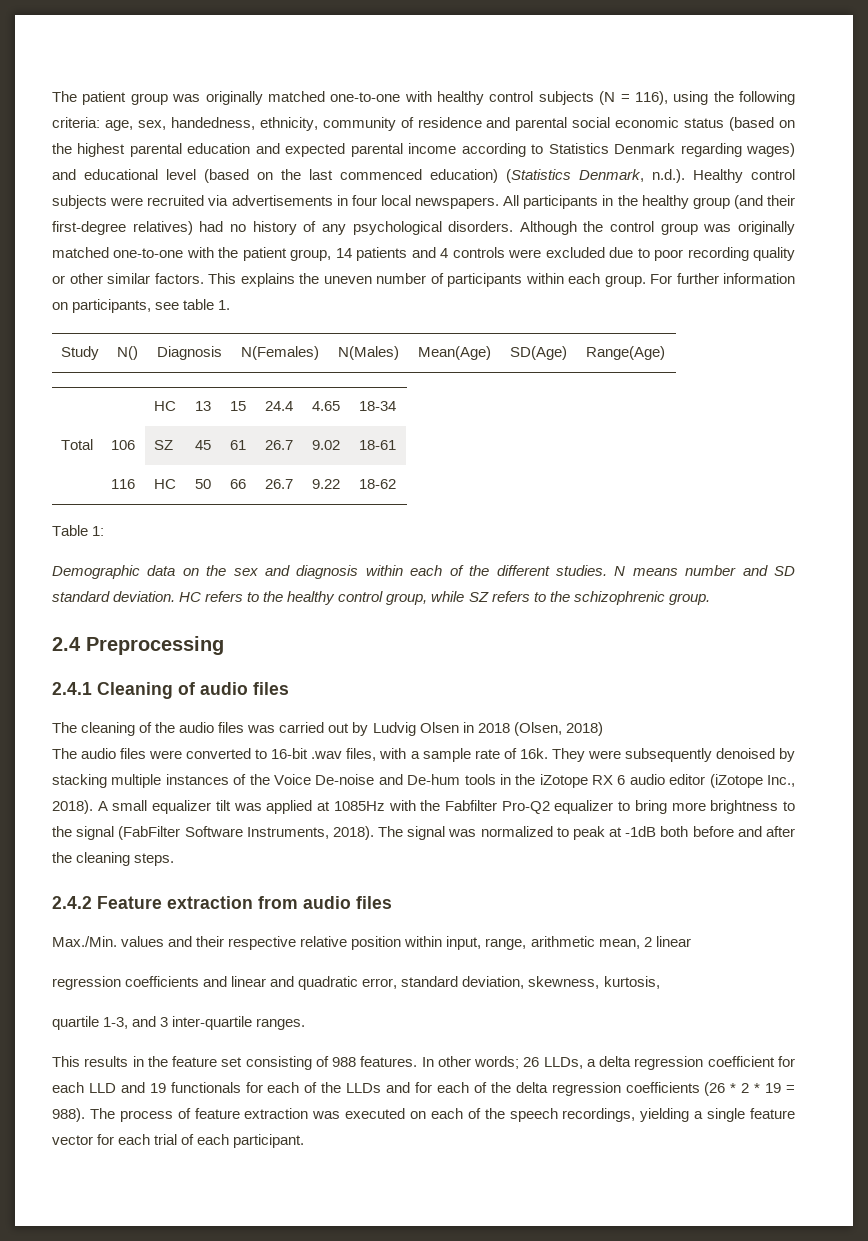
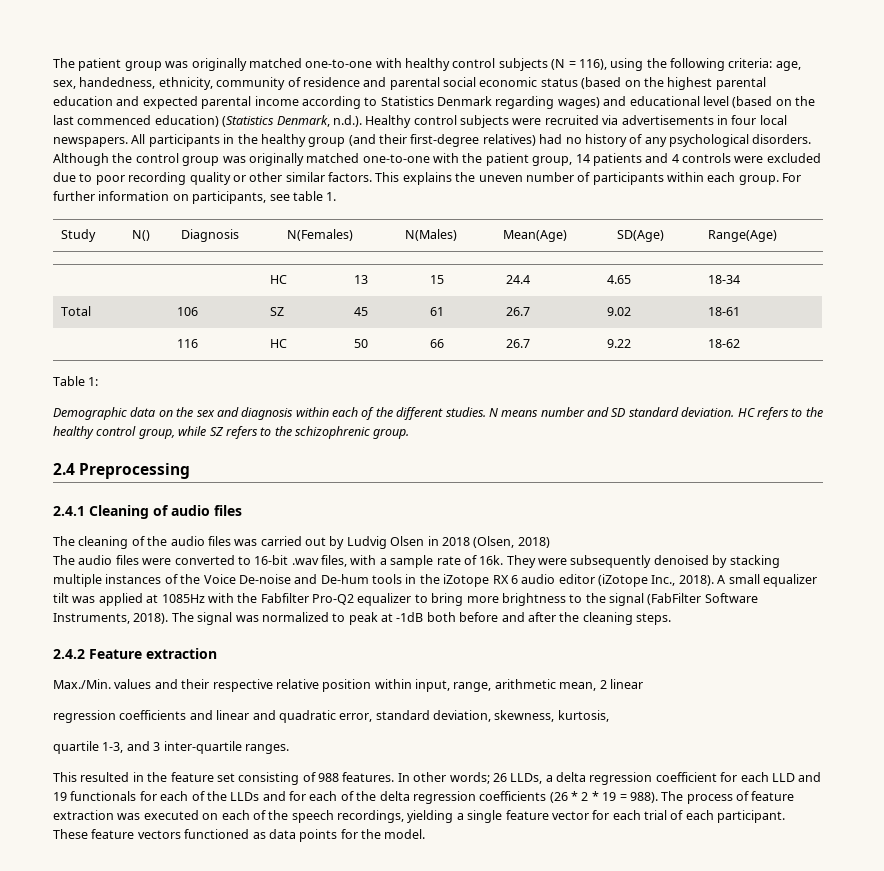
[258,896,392,909] from audio files -> (217, 653) none
[84,1056,129,1067] results -> [80,772,130,782] resulted
(305, 1141) none -> [53,829,426,842] These feature vectors functioned as data points for the model.

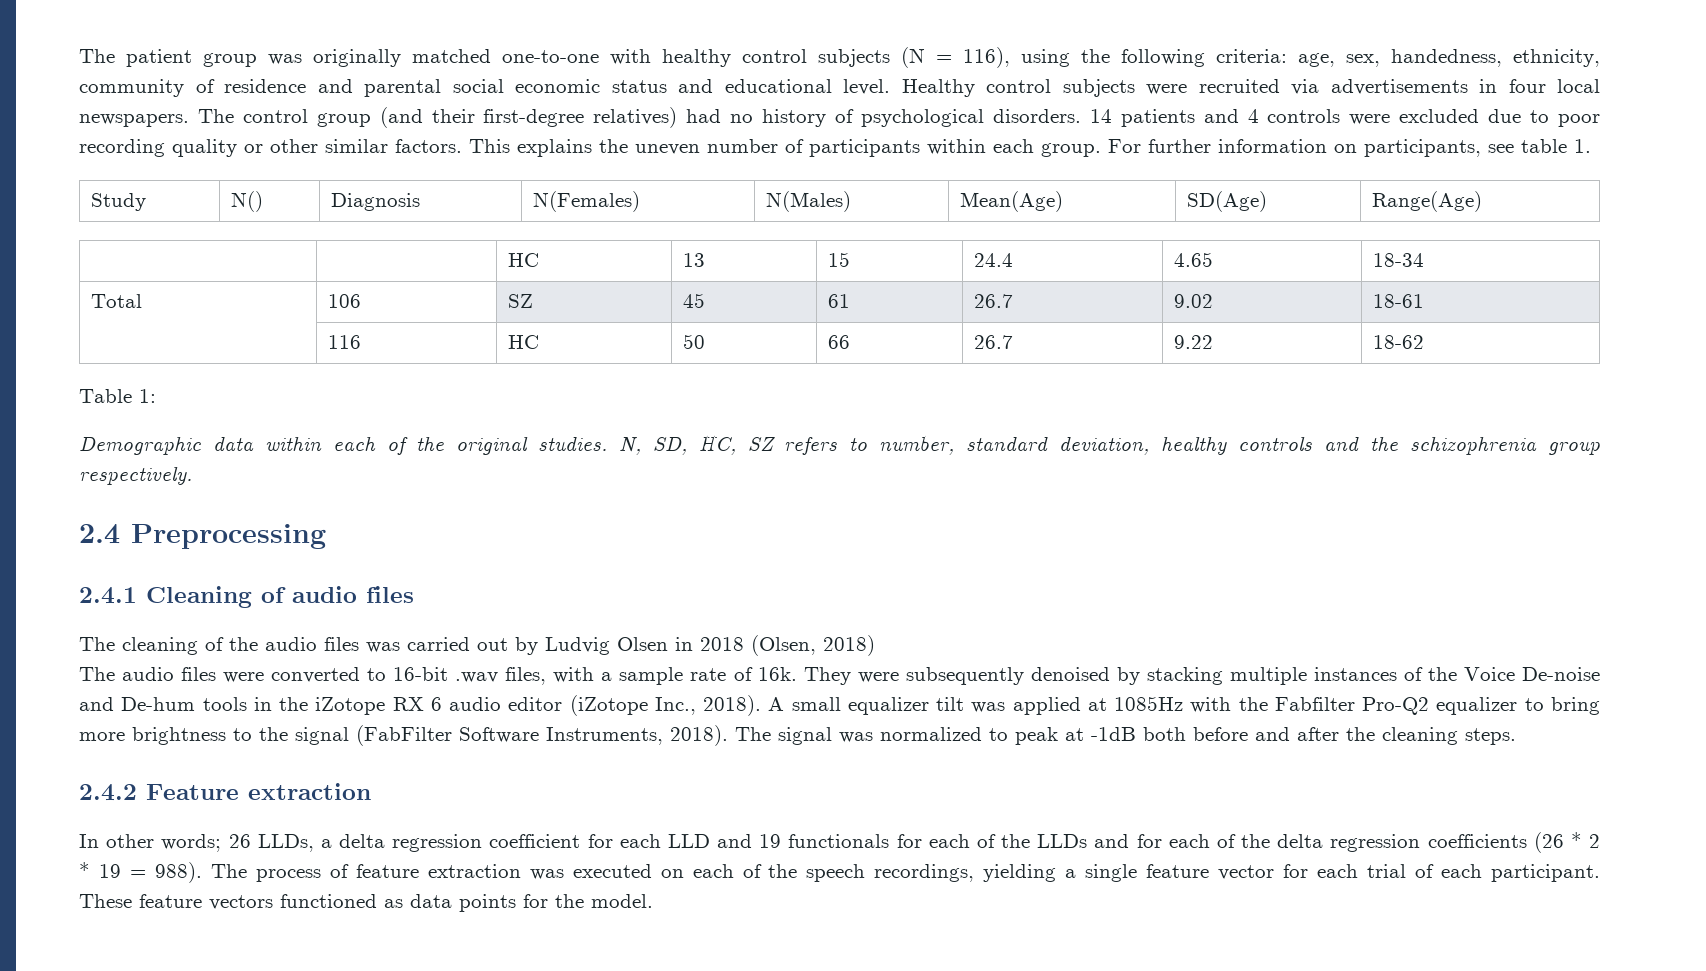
[581,77,766,90] [53,96,815,109] [53,115,362,127] (based on the highest parental education and expected parental income according to Statistics Denmark regarding wages) and educational level (based on the last commenced education) (Statistics Denmark, n.d.). -> [678,79,890,95] and educational level.
[131,134,306,147] All participants in the healthy -> [197,109,308,123] The control
[644,137,667,147] any -> (855, 116) none
[53,153,573,166] Although the control group was originally matched one-to-one with the patient group, -> (1081, 116) none
[158,407,823,420] [53,426,410,439] on the sex and diagnosis within each of the different studies. N means number and SD standard deviation. HC refers to the healthy control group, while SZ refers to the schizophrenic group. -> [264,435,1601,455] [79,466,192,485] within each of the original studies. N, SD, HC, SZ refers to number, standard deviation, healthy controls and the schizophrenia group respectively.
[53,679,643,692] [53,710,609,723] [53,741,289,754] [53,772,395,785] Max./Min. values and their respective relative position within input, range, arithmetic mean, 2 linear // regression coefficients and linear and quadratic error, standard deviation, skewness, kurtosis, // quartile 1-3, and 3 inter-quartile ranges. // This resulted in the feature set consisting of 988 features. -> (371, 791) none

